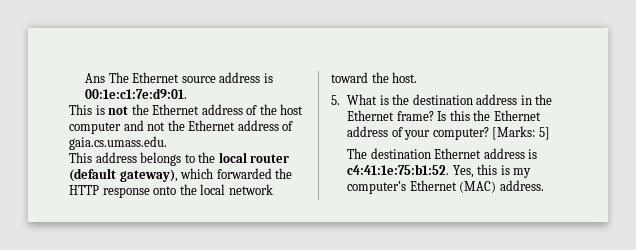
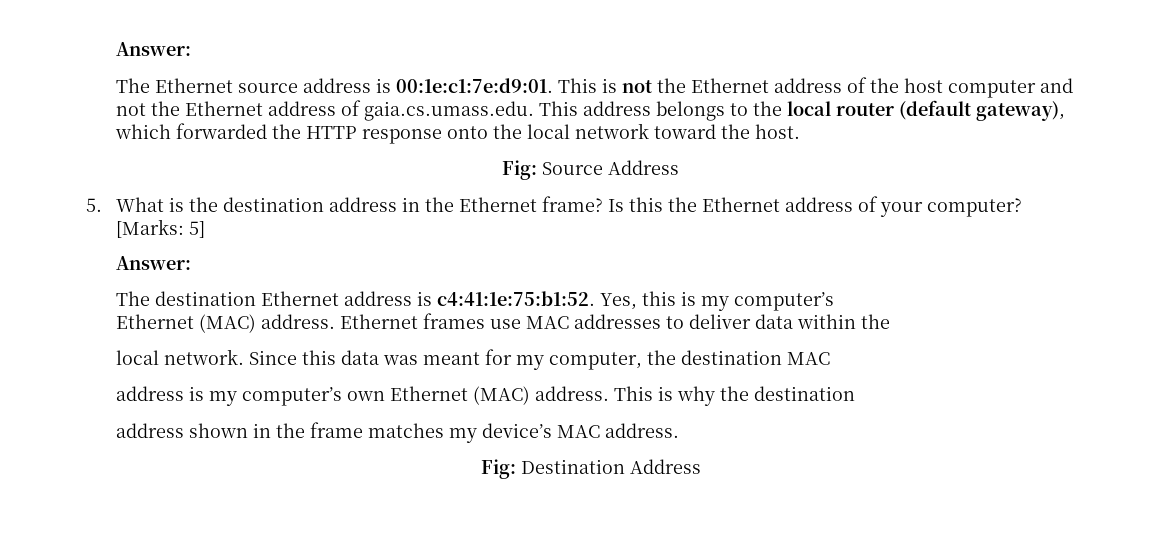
[85,73,106,83] Ans -> [116,42,192,56] Answer: //
(188, 93) // -> (554, 85) none
(167, 143) // -> (535, 111) none
(418, 77) none -> [502,160,679,180] // Fig: Source Address
(550, 133) none -> [116,256,192,270] // Answer:
[409,180,544,193] Ethernet (MAC) address. -> [116,313,891,333] [116,349,831,370] [116,386,856,406] [116,422,680,443] [480,459,701,479] // Ethernet (MAC) address. Ethernet frames use MAC addresses to deliver data within the // local network. Since this data was meant for my computer, the destination MAC // address is my computer’s own Ethernet (MAC) address. This is why the destination // address shown in the frame matches my device’s MAC address. // Fig: Destination Address

